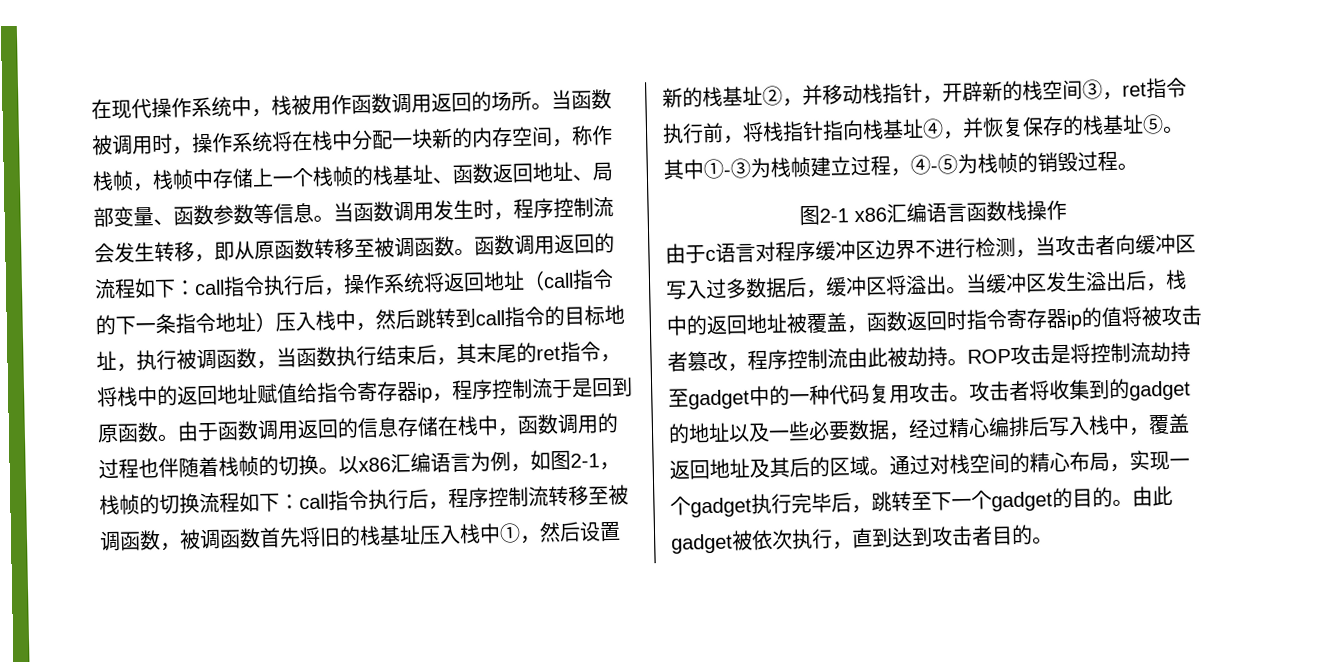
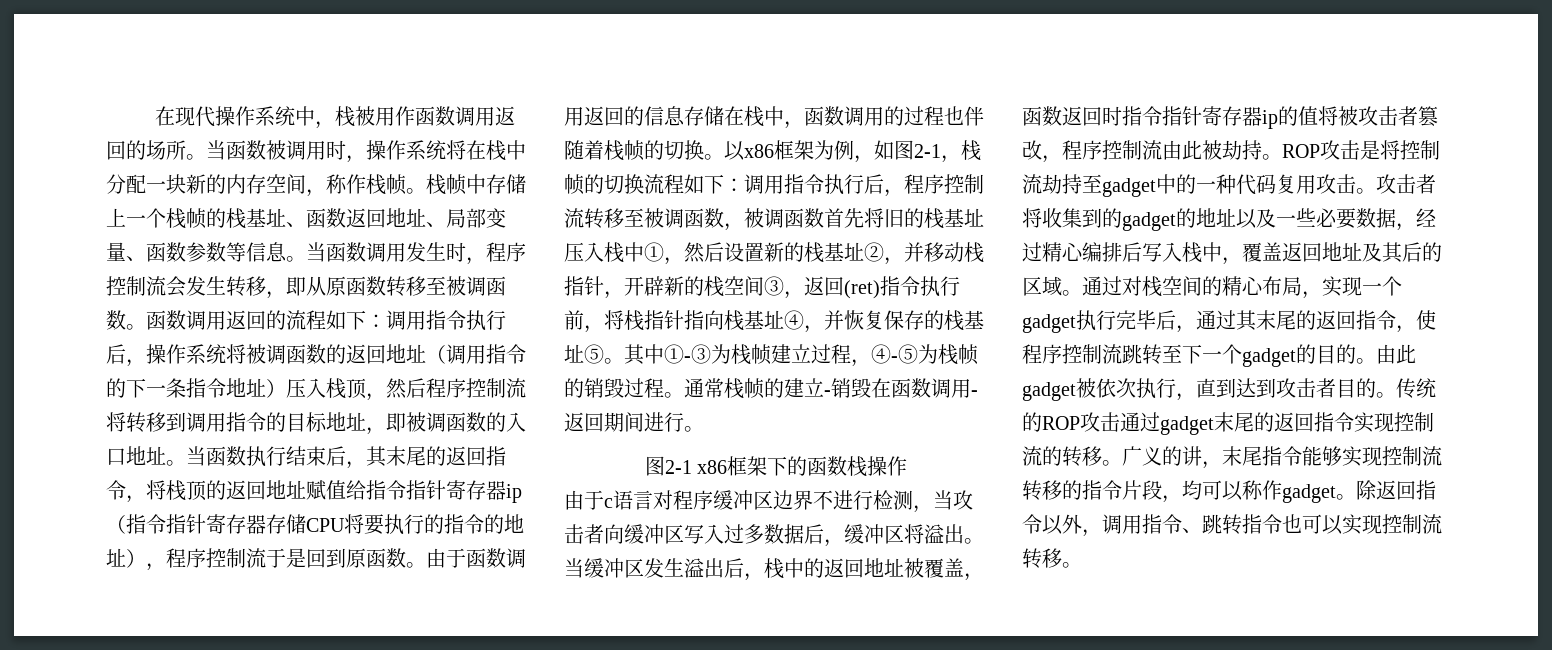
[132,183,154,192] ， -> [406,188,426,194] 。
[194,279,225,296] call -> [386,310,426,330] 调用
(445, 282) none -> [246,344,346,364] 被调函数的
[543,272,574,289] call -> [446,344,486,364] 调用
[335,308,505,332] 中，然后跳转到call -> [346,378,526,401] [106,412,226,433] 顶，然后程序控制流将转移到调用
[136,348,277,371] 执行被调函数， -> [386,412,526,432] [106,446,186,466] 即被调函数的入口地址。
[536,345,561,361] ret -> [446,446,486,466] 返回
[136,385,158,407] 中 -> [186,480,207,501] 顶
[356,381,433,403] 寄存器ip -> [406,480,522,503] [106,514,524,535] [106,548,146,568] 指针寄存器ip（指令指针寄存器存储CPU将要执行的指令的地址）
[390,452,471,474] 汇编语言 -> [774,140,814,160] 框架
[299,493,329,510] call -> [744,174,784,194] 调用
[1122,82,1147,97] ret -> [804,276,880,299] 返回(ret)
(1138, 166) none -> [684,378,978,399] [564,412,704,432] 通常栈帧的建立-销毁在函数调用-返回期间进行。
[885,202,967,224] 汇编语言 -> [727,456,808,476] 框架下的
(1008, 319) none -> [1162,106,1202,126] 指针
(872, 509) none -> [1196,310,1436,333] [1022,344,1122,364] 通过其末尾的返回指令，使程序控制流
(1053, 540) none -> [1396,378,1436,398] [1022,412,1434,435] [1022,446,1442,469] [1022,480,1436,503] [1022,514,1442,537] [1022,548,1082,569] 传统的ROP攻击通过gadget末尾的返回指令实现控制流的转移。广义的讲，末尾指令能够实现控制流转移的指令片段，均可以称作gadget。除返回指令以外，调用指令、跳转指令也可以实现控制流转移。

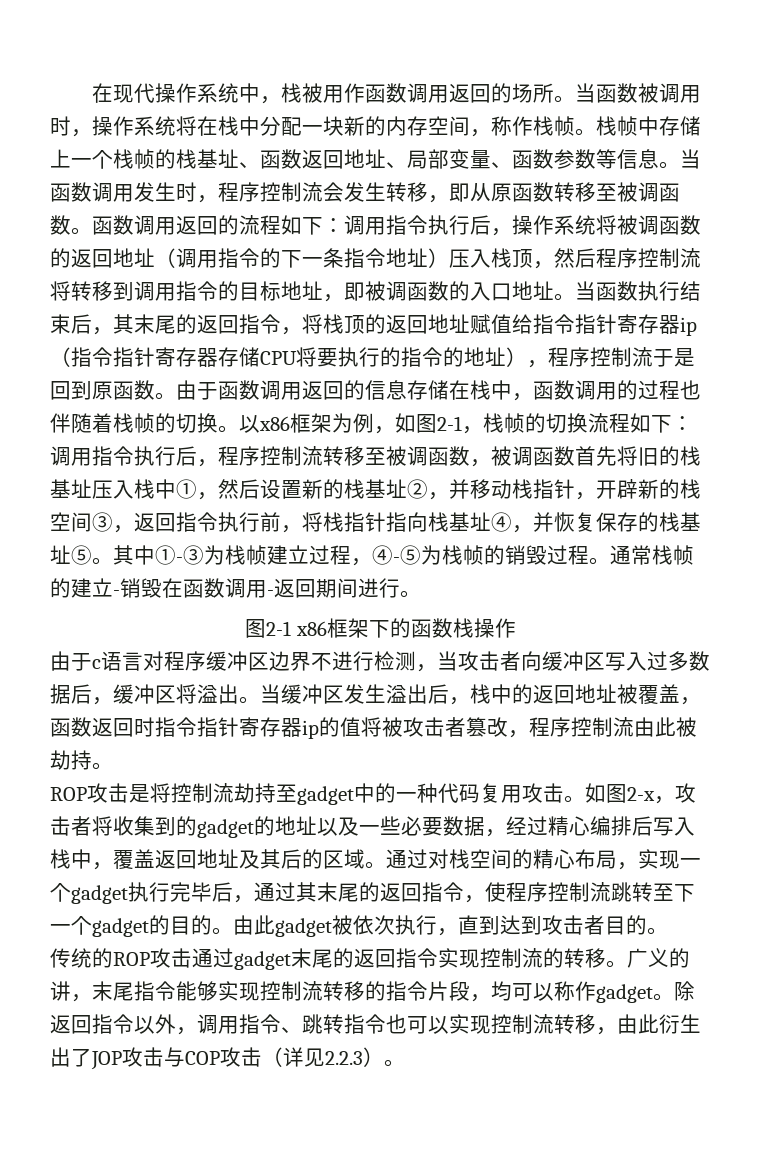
[844,280,880,299] (ret) -> (176, 522) none
(1282, 157) none -> (113, 766) //
(1376, 191) none -> [585,783,675,804] 如图2-x，
(1396, 395) none -> (668, 931) //
(1062, 558) none -> [596,1014,701,1035] [50,1047,384,1070] ，由此衍生出了JOP攻击与COP攻击（详见2.2.3）

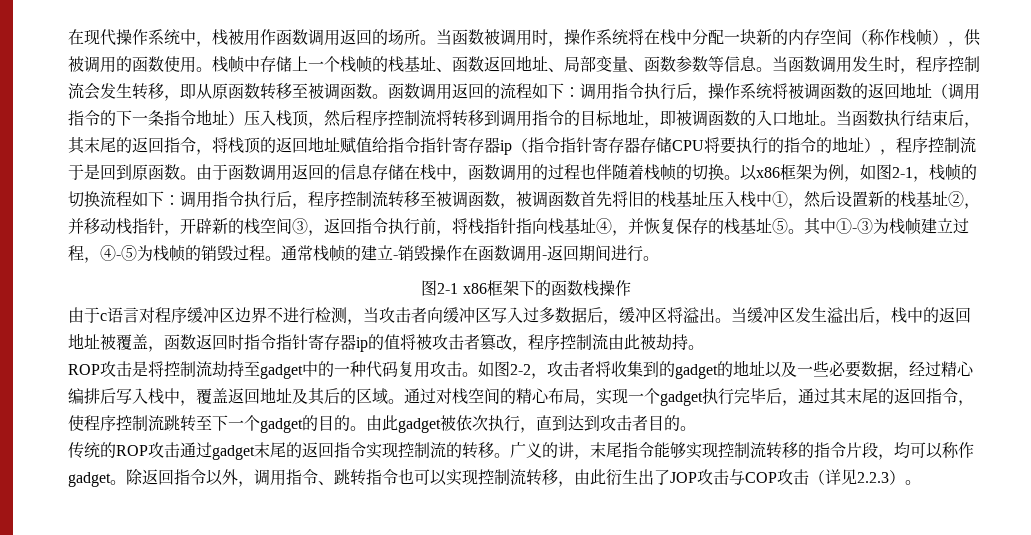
[470,129,491,137] ， -> [852,30,868,45] （
(575, 126) none -> [932,29,981,47] [68,56,196,73] ），供被调用的函数使用
(162, 588) none -> [430,245,462,261] 操作
[627,787,655,801] 2-x -> [510,364,531,375] 2-2

